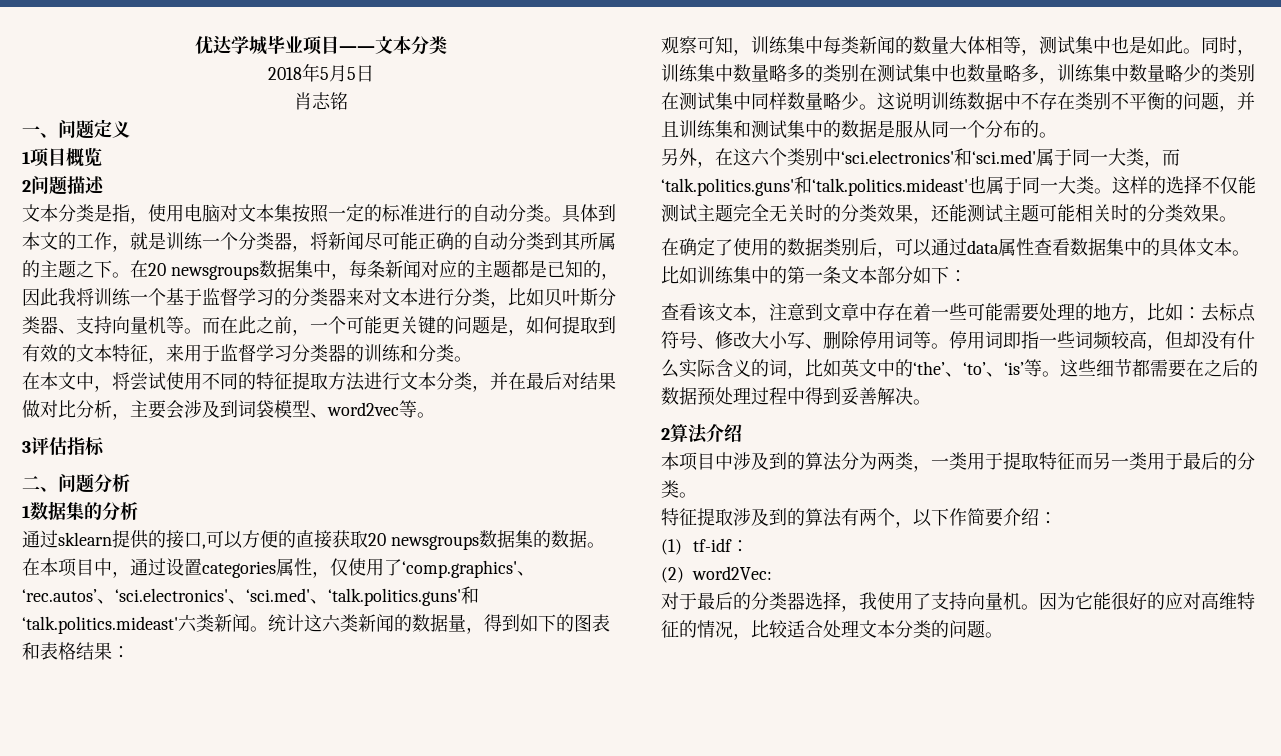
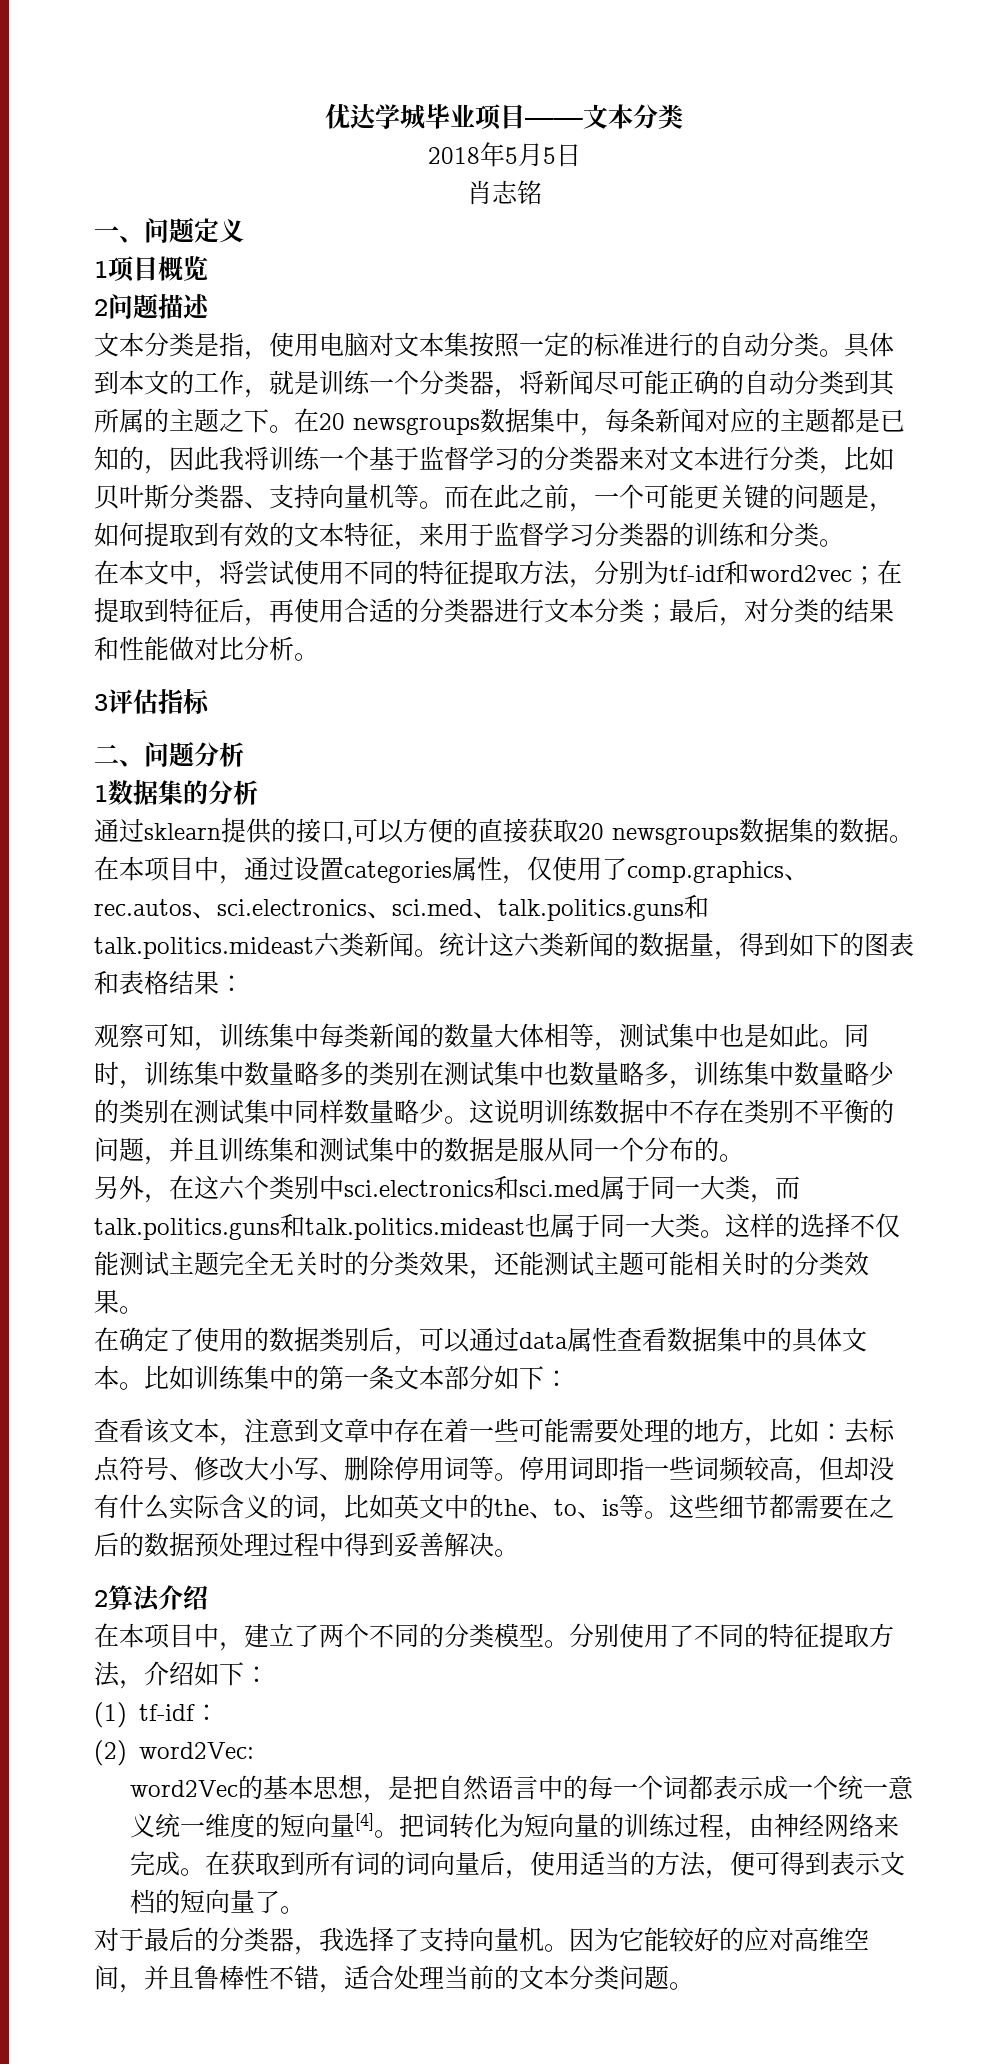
[364,372,616,392] [22,400,417,420] 进行文本分类，并在最后对结果做对比分析，主要会涉及到词袋模型、word2vec等 -> [569,560,902,588] [94,598,894,626] [94,636,294,661] ，分别为tf-idf和word2vec；在提取到特征后，再使用合适的分类器进行文本分类；最后，对分类的结果和性能做对比分析
[402,560,535,578] [22,586,479,606] [22,616,178,634] ‘comp.graphics'、‘rec.autos’、‘sci.electronics'、‘sci.med'、‘talk.politics.guns'和‘talk.politics.mideast' -> [627,861,809,883] [94,894,709,921] [94,937,314,959] comp.graphics、rec.autos、sci.electronics、sci.med、talk.politics.guns和talk.politics.mideast
[841,148,1036,166] ‘sci.electronics'和‘sci.med' -> [344,1175,600,1200] sci.electronics和sci.med
[661,176,968,196] ‘talk.politics.guns'和‘talk.politics.mideast' -> [94,1213,525,1240] talk.politics.guns和talk.politics.mideast
[913,361,1024,377] ‘the’、‘to’、‘is’ -> [494,1499,619,1519] the、to、is
[661,452,1255,472] [661,480,697,498] [661,508,1039,528] 本项目中涉及到的算法分为两类，一类用于提取特征而另一类用于最后的分类。 // 特征提取涉及到的算法有两个，以下作简要介绍 -> [94,1623,894,1651] [94,1661,244,1689] 在本项目中，建立了两个不同的分类模型。分别使用了不同的特征提取方法，介绍如下
(772, 573) none -> [129,1775,914,1803] [129,1813,899,1841] [129,1851,905,1879] [129,1889,305,1914] // word2Vec的基本思想，是把自然语言中的每一个词都表示成一个统一意义统一维度的短向量[4]。把词转化为短向量的训练过程，由神经网络来完成。在获取到所有词的词向量后，使用适当的方法，便可得到表示文档的短向量了。
[805,591,913,612] 选择，我使用 -> [294,1927,394,1955] ，我选择
[1111,592,1129,610] 很 -> [669,1927,695,1952] 较
[1237,592,1255,610] [661,620,788,640] 特征的情况，比较 -> [844,1927,869,1950] [94,1965,344,1993] 空间，并且鲁棒性不错，
[859,620,949,638] 文本分类的 -> [444,1965,619,1990] 当前的文本分类

